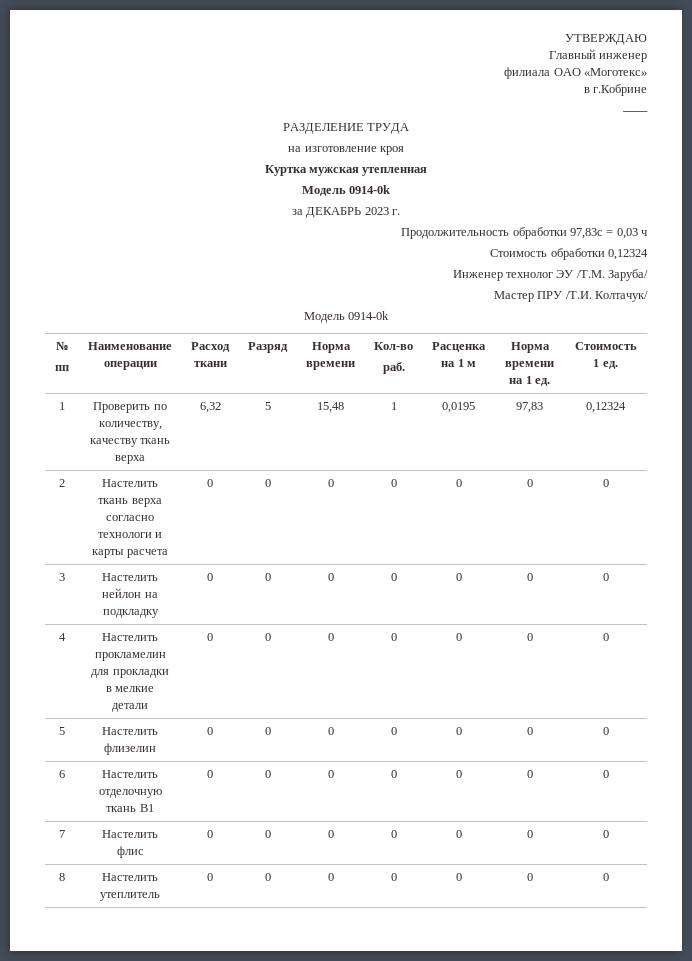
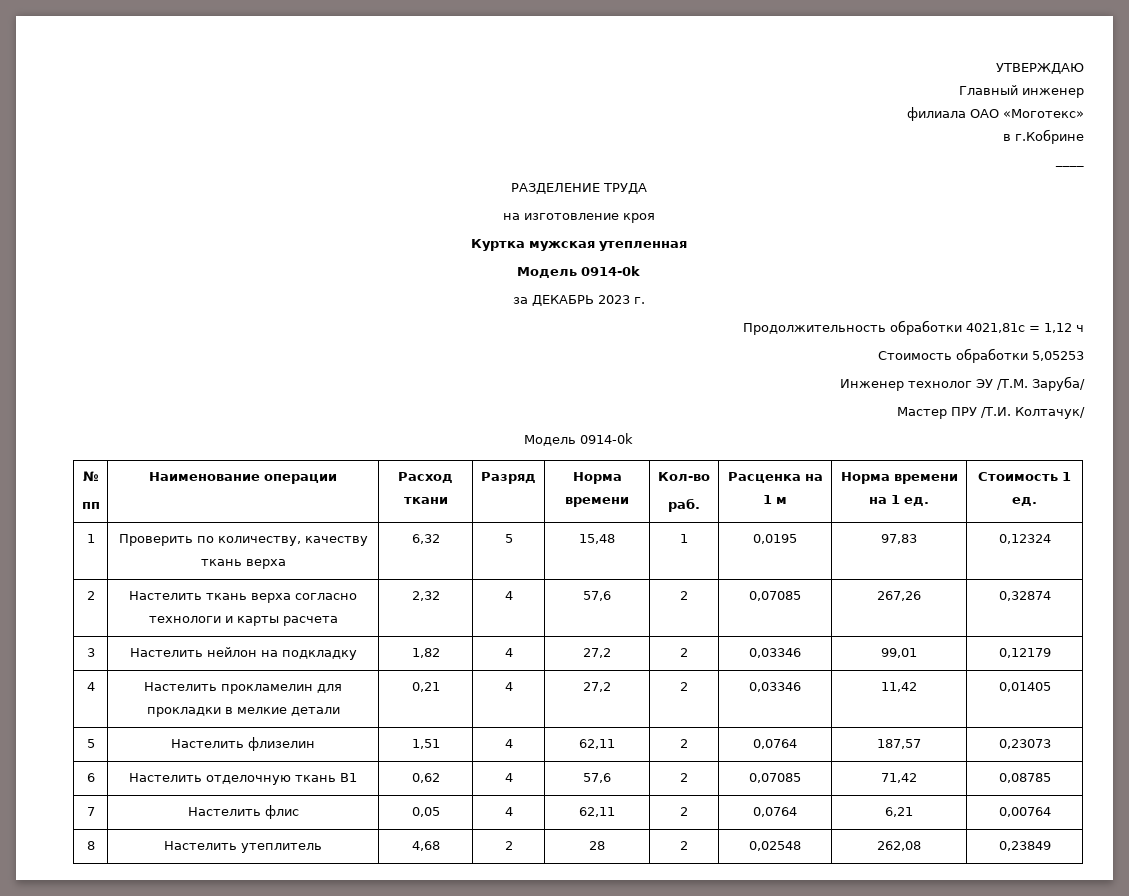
[569,228,638,239] 97,83с = 0,03 -> [966,323,1072,333] 4021,81с = 1,12
[608,249,648,260] 0,12324 -> [1032,351,1084,361] 5,05253
[207,479,213,487] [264,479,271,487] [327,479,334,487] [390,479,397,487] [455,479,462,487] [526,479,533,487] [602,479,609,487] 0 | 0 | 0 | 0 | 0 | 0 | 0 -> [411,591,440,601] [504,591,513,600] [583,591,611,601] [680,591,688,600] [749,591,801,601] [877,591,921,601] [998,591,1051,601] 2,32 | 4 | 57,6 | 2 | 0,07085 | 267,26 | 0,32874
[207,573,213,581] [264,573,271,581] [327,573,334,581] [390,573,397,581] [455,573,462,581] [526,573,533,581] [602,573,609,581] 0 | 0 | 0 | 0 | 0 | 0 | 0 -> [411,648,440,658] [504,648,513,657] [583,648,611,658] [680,648,688,657] [749,648,801,658] [881,648,917,658] [998,648,1051,658] 1,82 | 4 | 27,2 | 2 | 0,03346 | 99,01 | 0,12179
[207,633,213,641] [264,633,271,641] [327,633,334,641] [390,633,397,641] [455,633,462,641] [526,633,533,641] [602,633,609,641] [59,727,65,735] [102,727,158,735] [104,743,156,755] [207,727,213,735] [264,727,271,735] [327,727,334,735] [390,727,397,735] [455,727,462,735] [526,727,533,735] [602,727,609,735] 0 | 0 | 0 | 0 | 0 | 0 | 0 // 5 | Настелить флизелин | 0 | 0 | 0 | 0 | 0 | 0 | 0 -> [411,682,440,692] [504,682,513,691] [583,682,611,692] [680,682,688,691] [749,682,801,692] [881,682,917,692] [998,682,1051,692] [86,739,95,748] [171,737,315,751] [411,739,440,749] [504,739,513,748] [579,739,615,749] [680,739,688,748] [753,739,797,749] [877,739,921,749] [998,739,1051,749] 0,21 | 4 | 27,2 | 2 | 0,03346 | 11,42 | 0,01405 // 5 | Настелить флизелин | 1,51 | 4 | 62,11 | 2 | 0,0764 | 187,57 | 0,23073
[207,770,213,778] [264,770,271,778] [327,770,334,778] [390,770,397,778] [455,770,462,778] [526,770,533,778] [602,770,609,778] [59,830,65,838] [102,830,158,838] [116,846,144,858] [207,830,213,838] [264,830,271,838] [327,830,334,838] [390,830,397,838] [455,830,462,838] [526,830,533,838] [602,830,609,838] [59,873,65,881] [102,873,158,881] [100,892,160,901] [207,873,213,881] [264,873,271,881] [327,873,334,881] [390,873,397,881] [455,873,462,881] [526,873,533,881] [602,873,609,881] 0 | 0 | 0 | 0 | 0 | 0 | 0 // 7 | Настелить флис | 0 | 0 | 0 | 0 | 0 | 0 | 0 // 8 | Настелить утеплитель | 0 | 0 | 0 | 0 | 0 | 0 | 0 -> [411,773,440,783] [504,773,513,782] [583,773,611,783] [680,773,688,782] [749,773,801,783] [881,773,917,783] [998,773,1051,783] [86,807,95,816] [187,805,299,819] [411,807,440,817] [504,807,513,816] [579,807,615,817] [680,807,688,816] [753,807,797,817] [885,807,913,817] [998,807,1051,817] [86,841,95,850] [164,841,322,853] [411,841,440,851] [504,841,513,850] [589,841,605,850] [680,841,688,850] [749,841,801,851] [877,841,921,851] [998,841,1051,851] 0,62 | 4 | 57,6 | 2 | 0,07085 | 71,42 | 0,08785 // 7 | Настелить флис | 0,05 | 4 | 62,11 | 2 | 0,0764 | 6,21 | 0,00764 // 8 | Настелить утеплитель | 4,68 | 2 | 28 | 2 | 0,02548 | 262,08 | 0,23849

